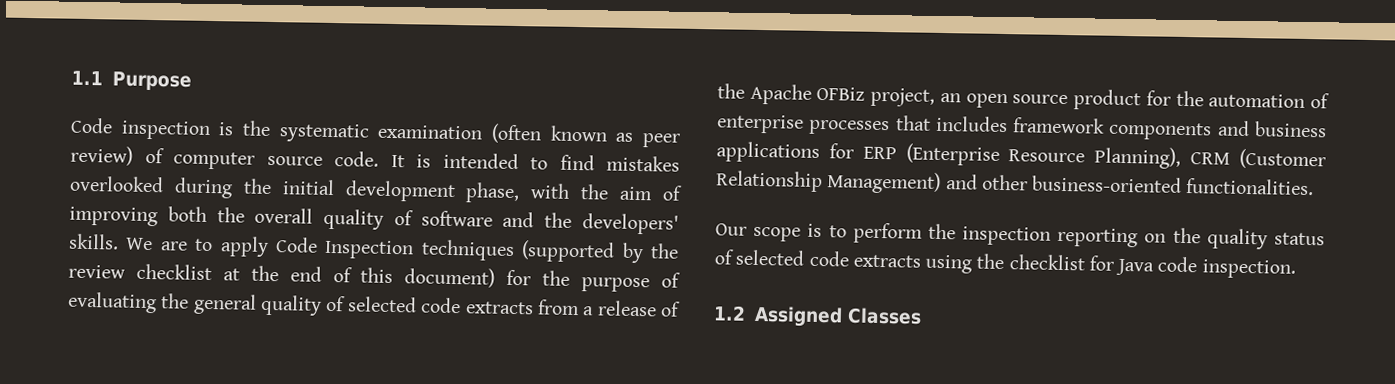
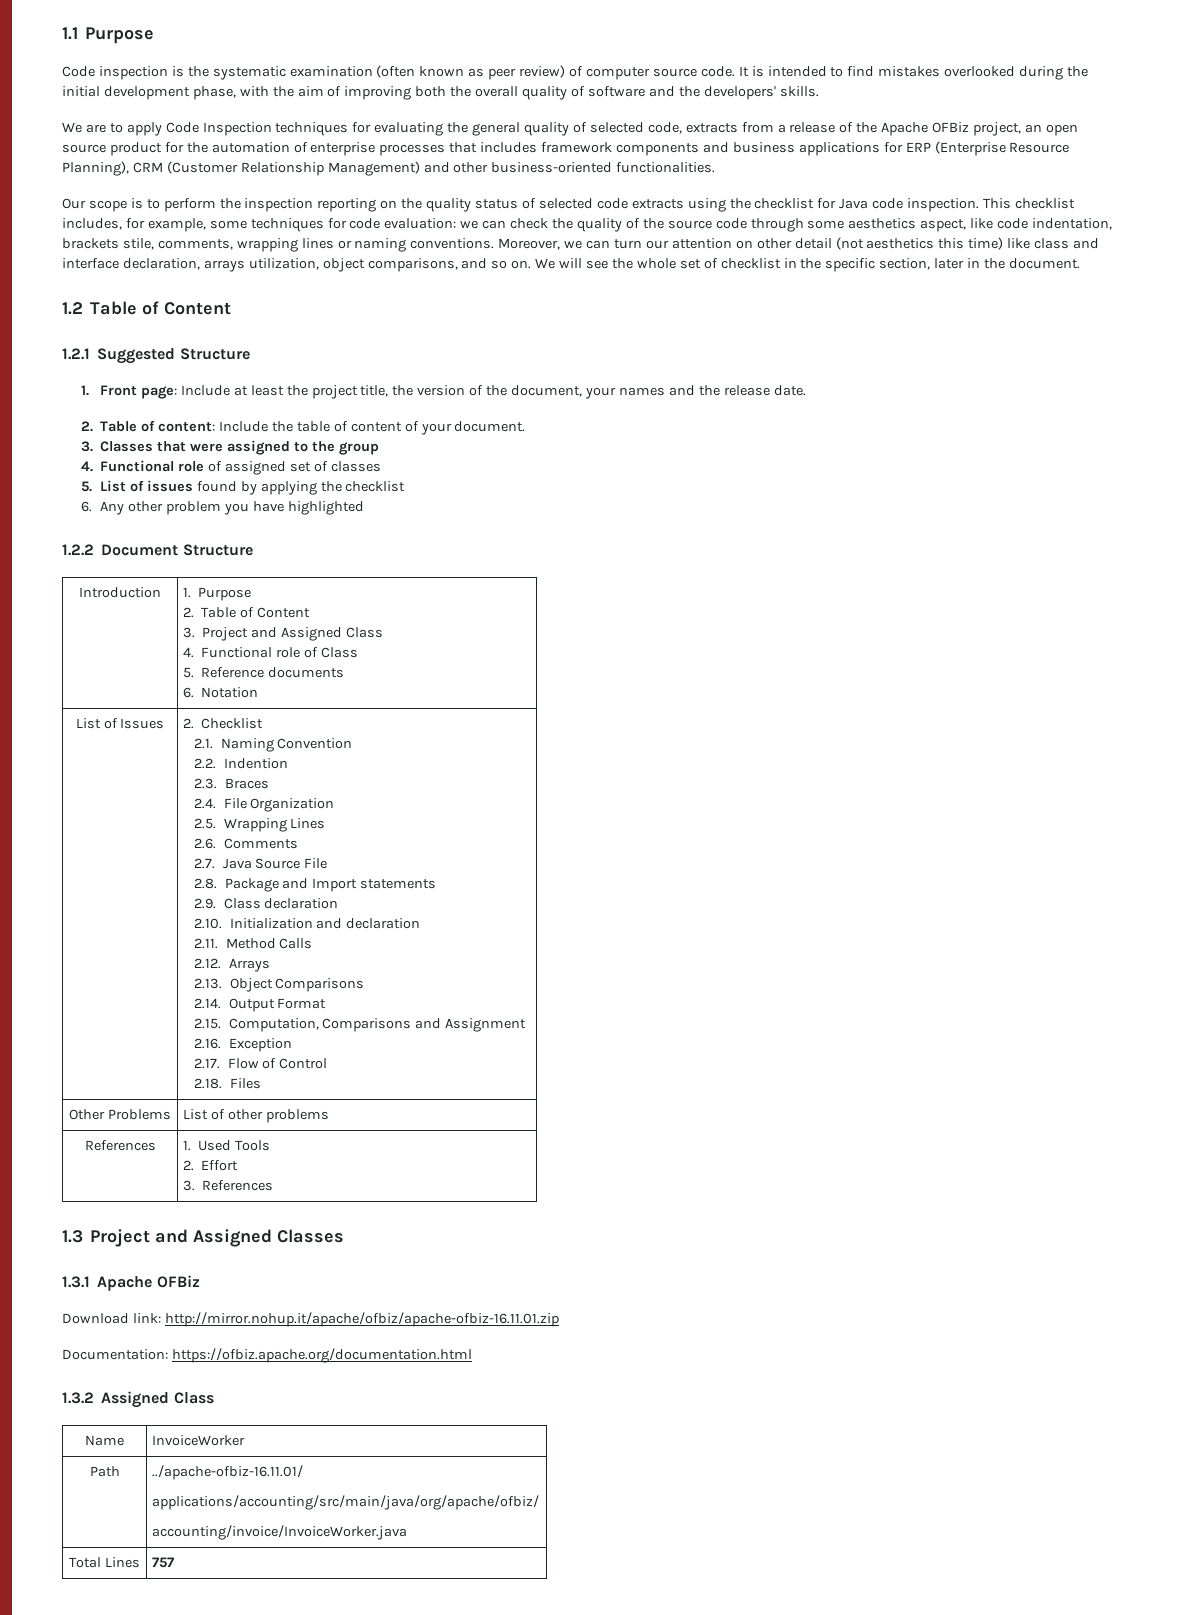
(119, 241) none -> (819, 91) //
[521,240,679,264] [68,263,682,293] (supported by the review checklist at the end of this document) for the purpose of -> [352,122,372,133] for
[420,297,462,314] code -> [647,122,682,134] code,
[713,305,922,328] // 1.2 Assigned Classes -> [983,198,1075,209] [62,218,1113,232] [62,237,1100,252] [62,258,1080,272] [62,301,232,315] [62,348,250,364] [81,385,806,399] [81,420,526,435] [81,440,379,455] [81,460,381,475] [81,480,406,495] [81,501,364,515] [62,544,253,556] [79,587,161,598] [182,587,252,601] [182,607,310,618] [182,627,383,641] [182,647,358,658] [182,667,345,678] [182,687,259,698] [75,718,165,729] [182,718,264,729] [194,738,353,752] [194,758,288,769] [194,778,269,789] [194,798,335,812] [194,818,326,832] [194,838,298,849] [194,858,328,869] [194,878,437,892] [194,898,339,909] [194,918,421,929] [194,938,313,949] [194,958,270,972] [194,978,365,992] [194,998,327,1012] [194,1018,527,1032] [194,1038,292,1052] [194,1058,328,1069] [194,1078,261,1089] [69,1109,171,1120] [182,1109,329,1123] [84,1140,156,1151] [182,1140,271,1151] [182,1160,239,1171] [182,1180,274,1191] [62,1229,345,1247] [62,1275,200,1291] [62,1312,559,1327] [62,1348,472,1363] [62,1391,214,1408] [85,1435,124,1446] [151,1435,245,1446] [89,1466,120,1477] [151,1465,303,1480] [151,1495,539,1510] [151,1525,407,1540] [69,1557,140,1568] [151,1557,174,1568] This checklist includes, for example, some techniques for code evaluation: we can check the quality of the source code through some aesthetics aspect, like code indentation, brackets stile, comments, wrapping lines or naming conventions. Moreover, we can turn our attention on other detail (not aesthetics this time) like class and interface declaration, arrays utilization, object comparisons, and so on. We will see the whole set of checklist in the specific section, later in the document. // 1.2 Table of Content // 1.2.1 Suggested Structure // 1. Front page: Include at least the project title, the version of the document, your names and the release date. // 2. Table of content: Include the table of content of your document. // 3. Classes that were assigned to the group // 4. Functional role of assigned set of classes // 5. List of issues found by applying the checklist // 6. Any other problem you have highlighted // 1.2.2 Document Structure // Introduction | 1. Purpose // 2. Table of Content // 3. Project and Assigned Class // 4. Functional role of Class // 5. Reference documents // 6. Notation // List of Issues | 2. Checklist // 2.1. Naming Convention // 2.2. Indention // 2.3. Braces // 2.4. File Organization // 2.5. Wrapping Lines // 2.6. Comments // 2.7. Java Source File // 2.8. Package and Import statements // 2.9. Class declaration // 2.10. Initialization and declaration // 2.11. Method Calls // 2.12. Arrays // 2.13. Object Comparisons // 2.14. Output Format // 2.15. Computation, Comparisons and Assignment // 2.16. Exception // 2.17. Flow of Control // 2.18. Files // Other Problems | List of other problems // References | 1. Used Tools // 2. Effort // 3. References // 1.3 Project and Assigned Classes // 1.3.1 Apache OFBiz // Download link: http://mirror.nohup.it/apache/ofbiz/apache-ofbiz-16.11.01.zip // Documentation: https://ofbiz.apache.org/documentation.html // 1.3.2 Assigned Class // Name | InvoiceWorker // Path | ../apache-ofbiz-16.11.01/ // applications/accounting/src/main/java/org/apache/ofbiz/ // accounting/invoice/InvoiceWorker.java // Total Lines | 757

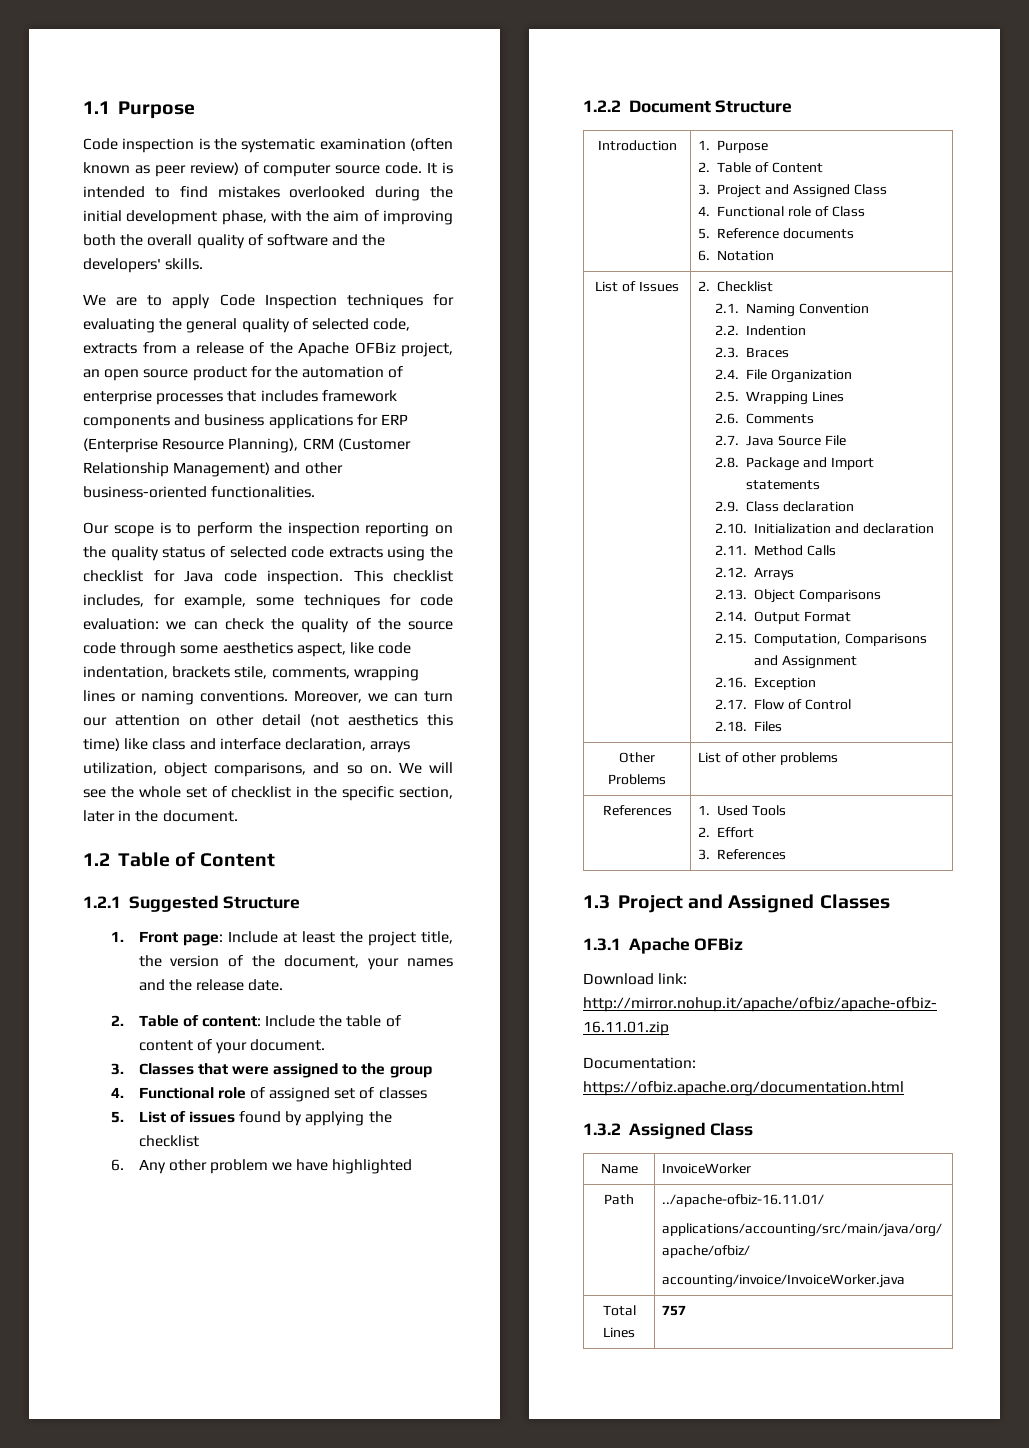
[223,503,249,515] you -> [272,1162,293,1171] we

